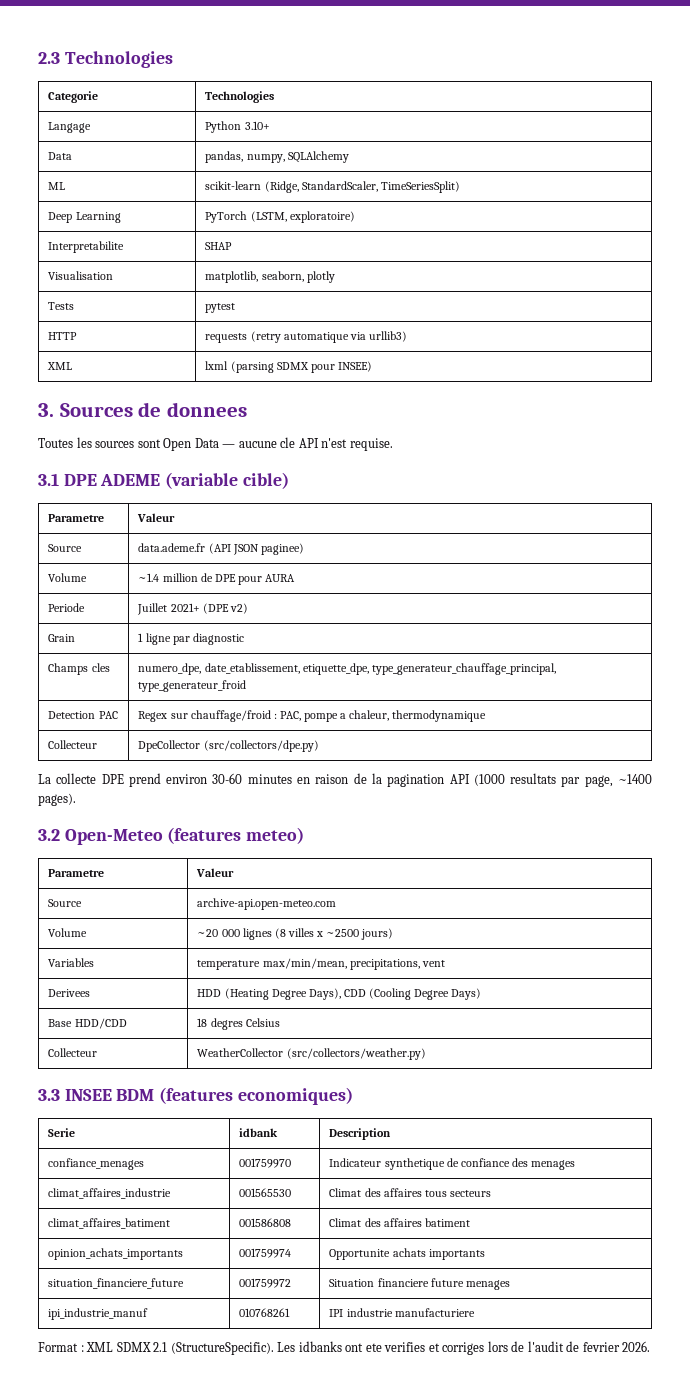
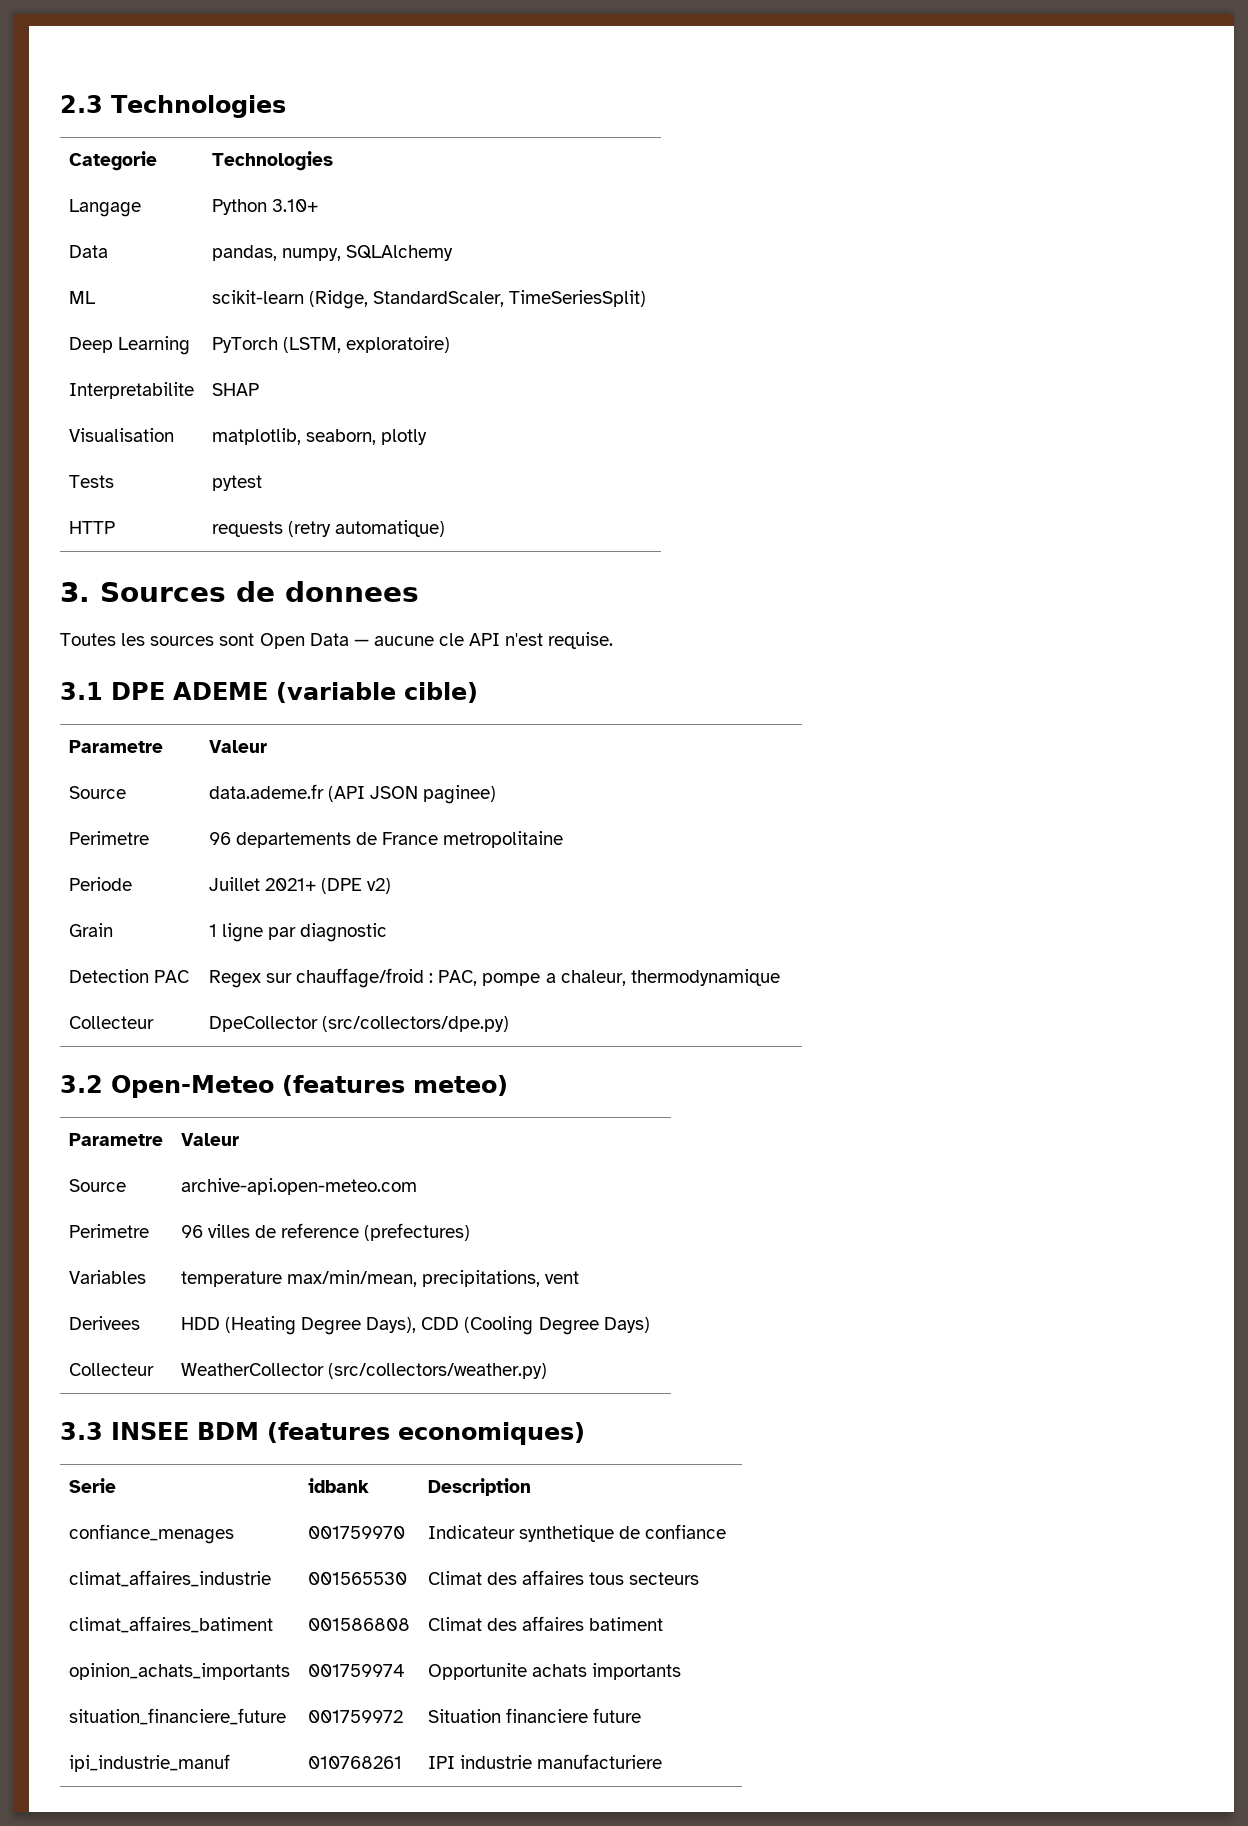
[283,331,407,343] [47,362,73,370] [205,361,372,373] automatique via urllib3) // XML | lxml (parsing SDMX pour INSEE) -> [334,520,445,537] automatique)
[48,573,88,582] [138,573,295,585] Volume | ~1.4 million de DPE pour AURA -> [68,831,149,845] [208,831,564,848] Perimetre | 96 departements de France metropolitaine
[48,663,110,675] [138,663,556,675] [138,680,247,692] // Champs cles | numero_dpe, date_etablissement, etiquette_dpe, type_generateur_chauffage_principal, type_generateur_froid -> (388, 932) none
[38,773,652,787] [38,793,76,806] // La collecte DPE prend environ 30-60 minutes en raison de la pagination API (1000 resultats par page, ~1400 pages). -> (509, 1024) none
[48,928,88,937] [197,928,394,940] Volume | ~20 000 lignes (8 villes x ~2500 jours) -> [68,1224,149,1238] [180,1223,471,1241] Perimetre | 96 villes de reference (prefectures)
[48,1018,127,1029] [197,1018,280,1030] // Base HDD/CDD | 18 degres Celsius -> (650, 1325) none
[511,1158,575,1170] des menages -> (727, 1531) none
[465,1280,510,1290] menages -> (641, 1715) none
[38,1341,651,1355] // Format : XML SDMX 2.1 (StructureSpecific). Les idbanks ont ete verifies et corriges lors de l'audit de fevrier 2026. -> (662, 1761) none

